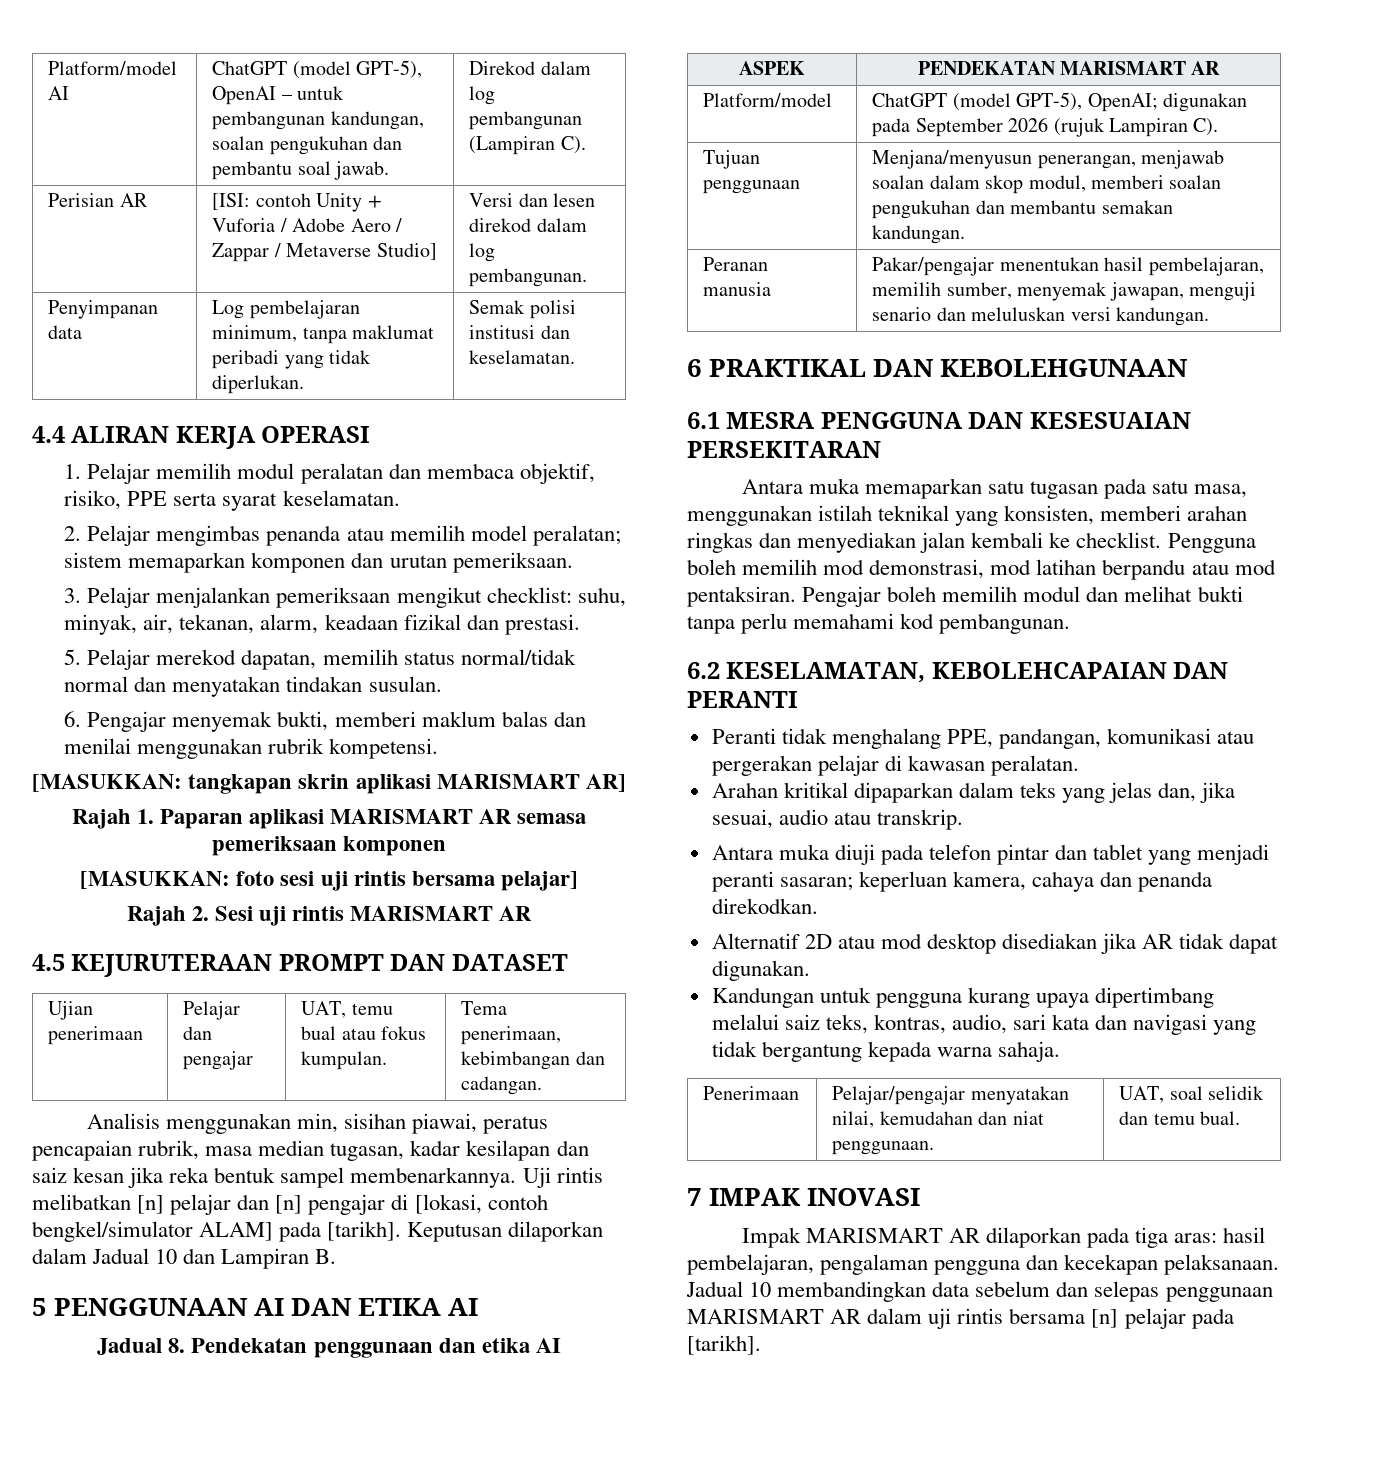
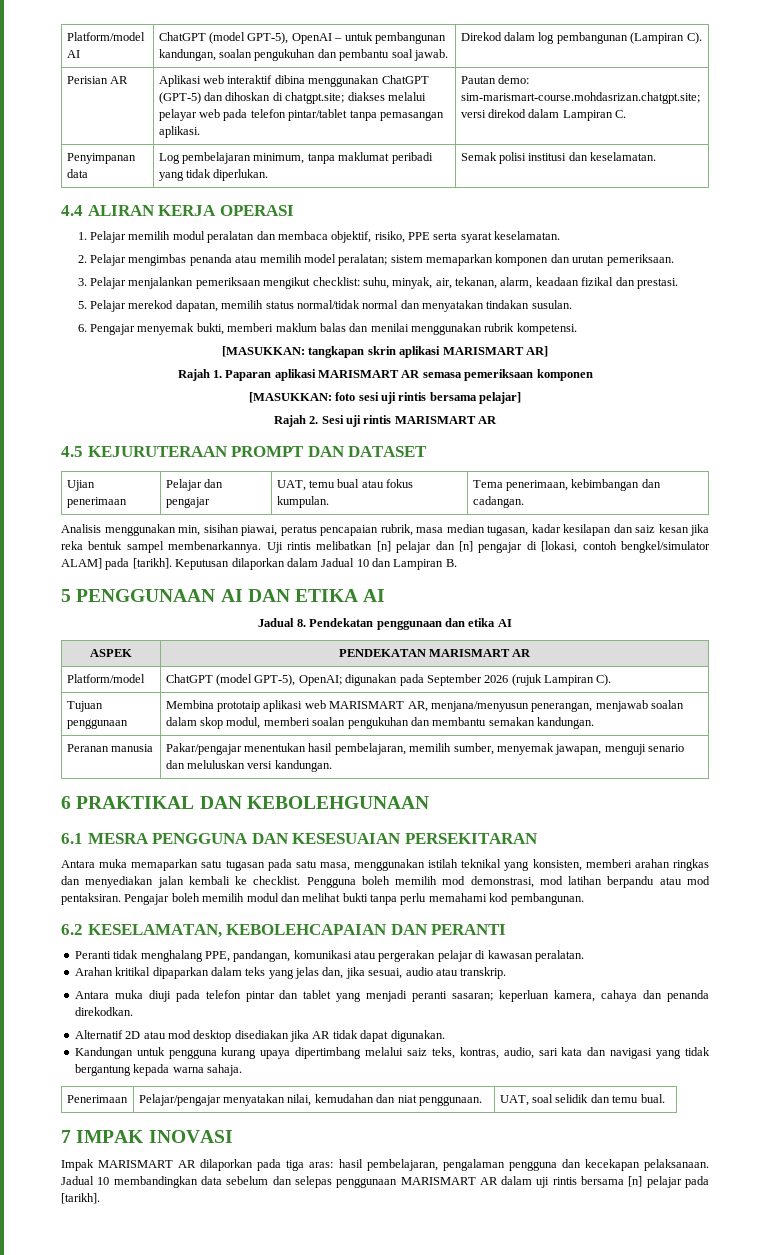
[212,193,382,212] [212,218,402,232] [212,243,437,262] [469,193,596,207] [469,218,587,232] [469,243,496,262] [469,268,588,287] [ISI: contoh Unity + Vuforia / Adobe Aero / Zappar / Metaverse Studio] | Versi dan lesen direkod dalam log pembangunan. -> [158,75,429,87] [158,92,426,104] [158,109,444,121] [158,126,200,138] [460,75,529,84] [460,92,700,104] [460,109,627,121] Aplikasi web interaktif dibina menggunakan ChatGPT (GPT-5) dan dihoskan di chatgpt.site; diakses melalui pelayar web pada telefon pintar/tablet tanpa pemasangan aplikasi. | Pautan demo: sim-marismart-course.mohdasrizan.chatgpt.site; versi direkod dalam Lampiran C.
[872,150,1033,169] Menjana/menyusun -> [165,700,529,712] Membina prototaip aplikasi web MARISMART AR, menjana/menyusun

